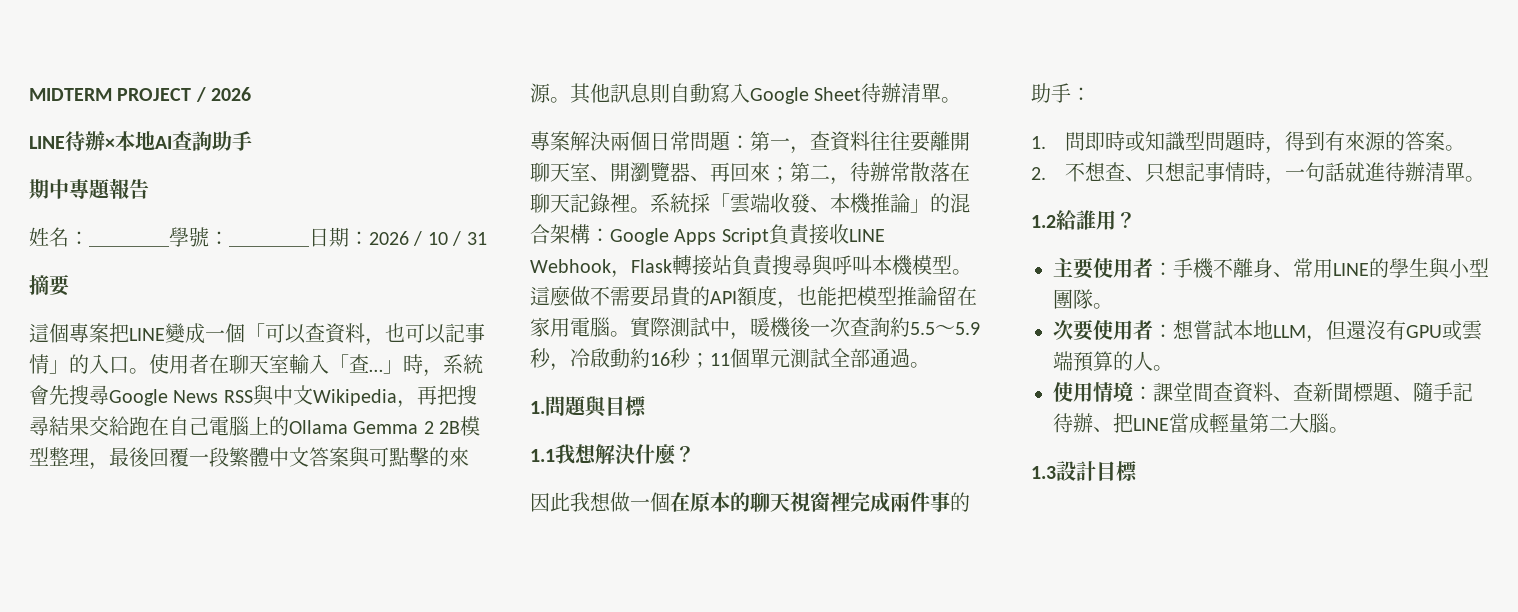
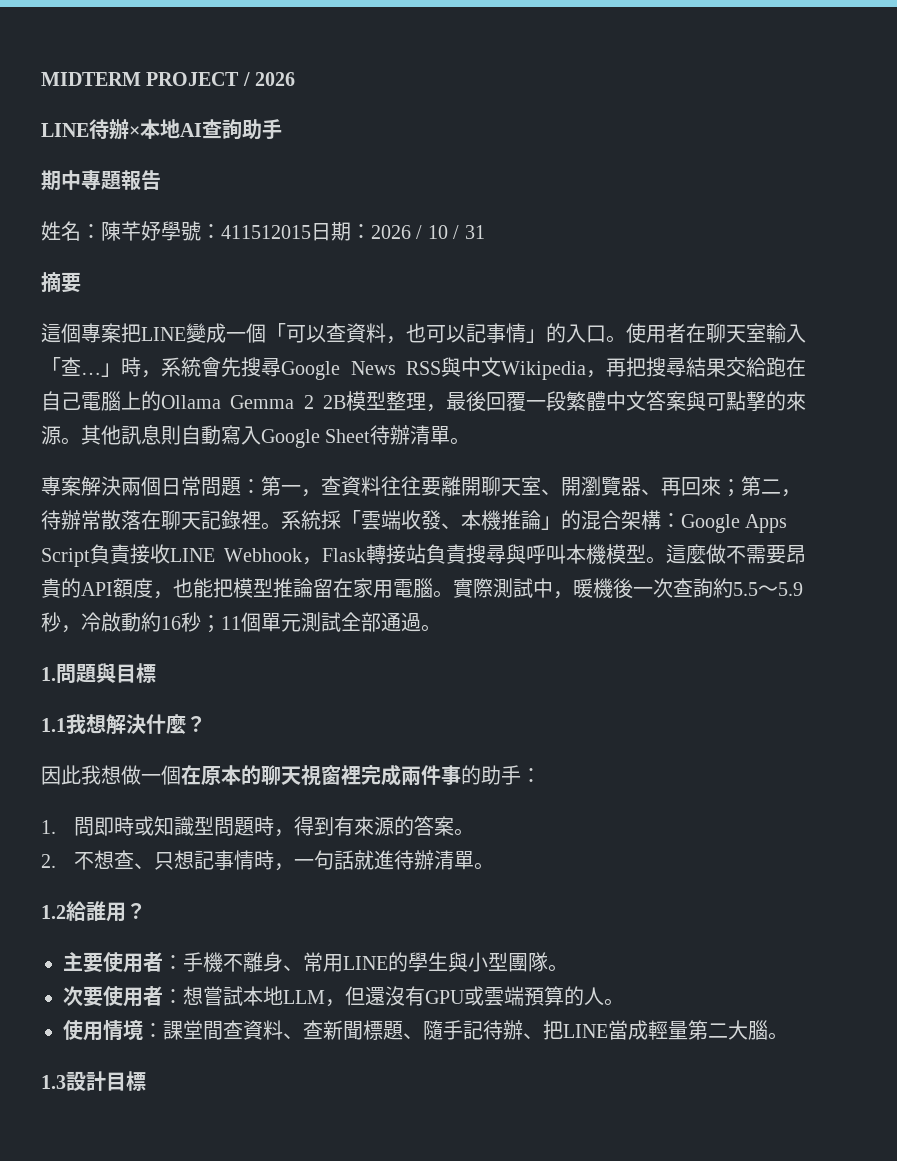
[89,227,229,247] [229,245,309,247] ＿＿＿＿學號：＿＿＿＿ -> [101,221,311,241] 陳芊妤學號：411512015

